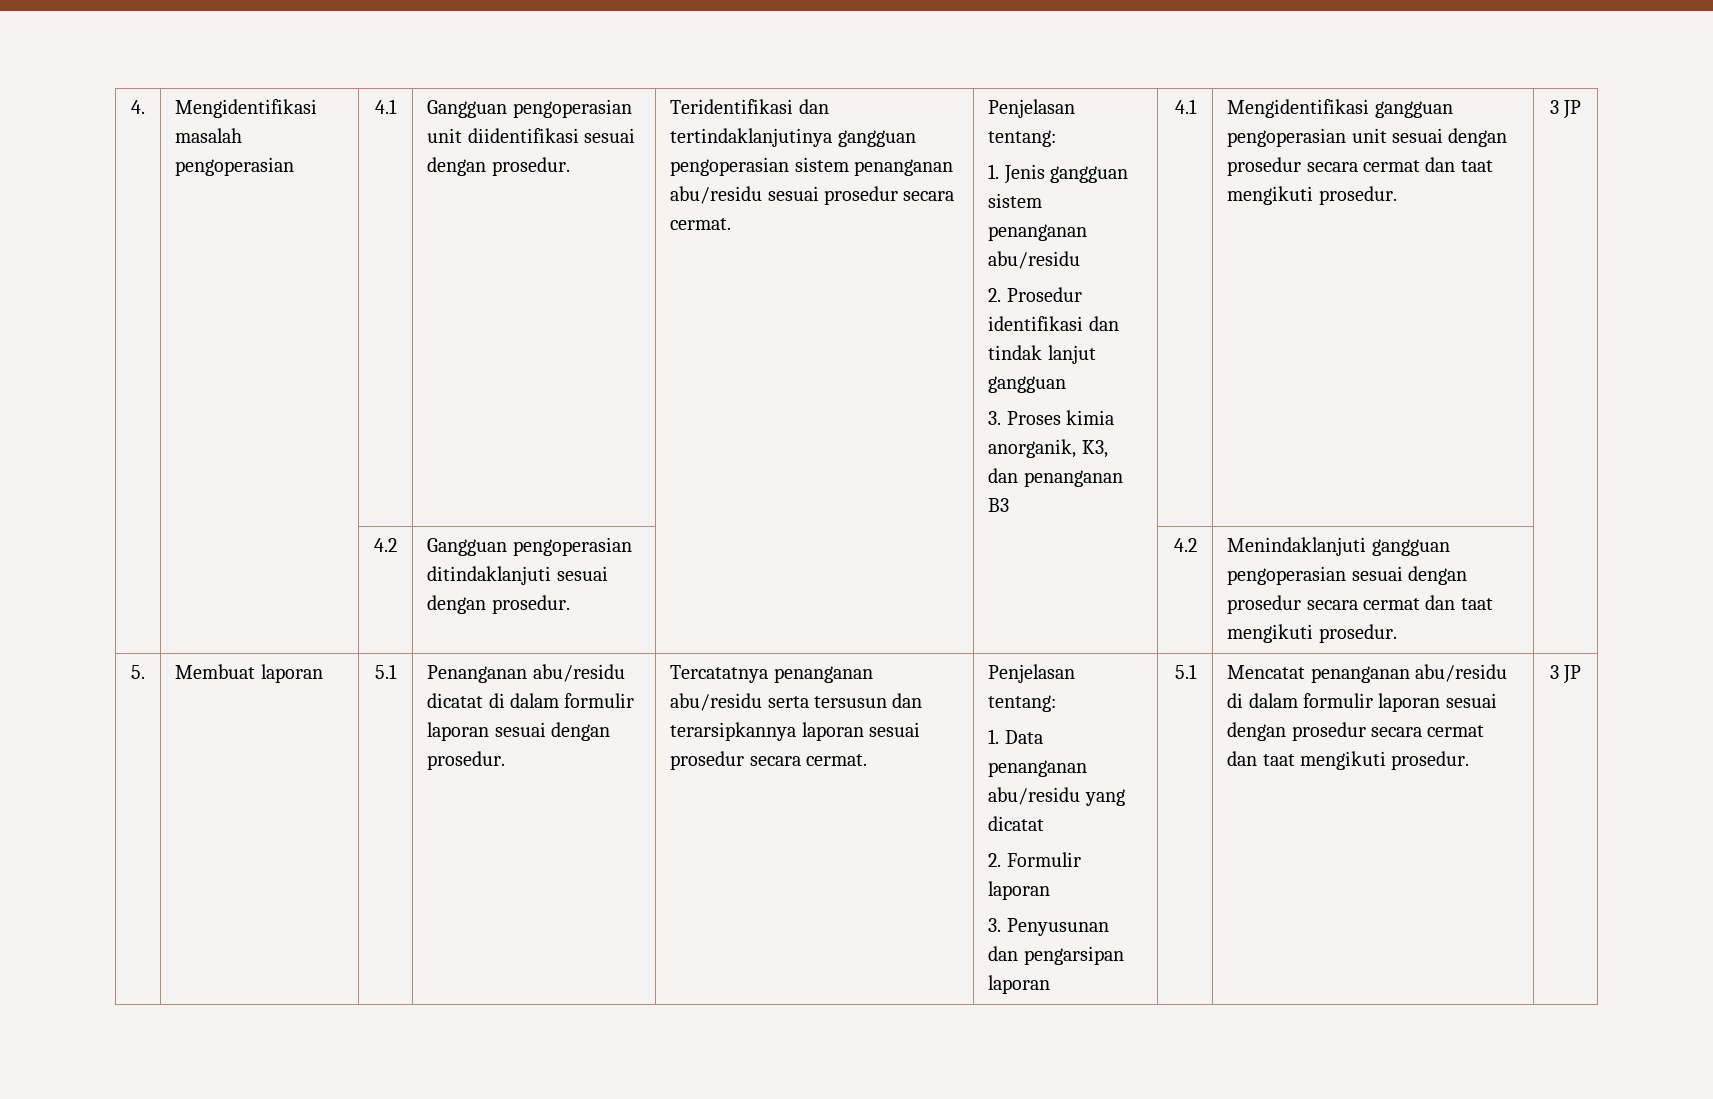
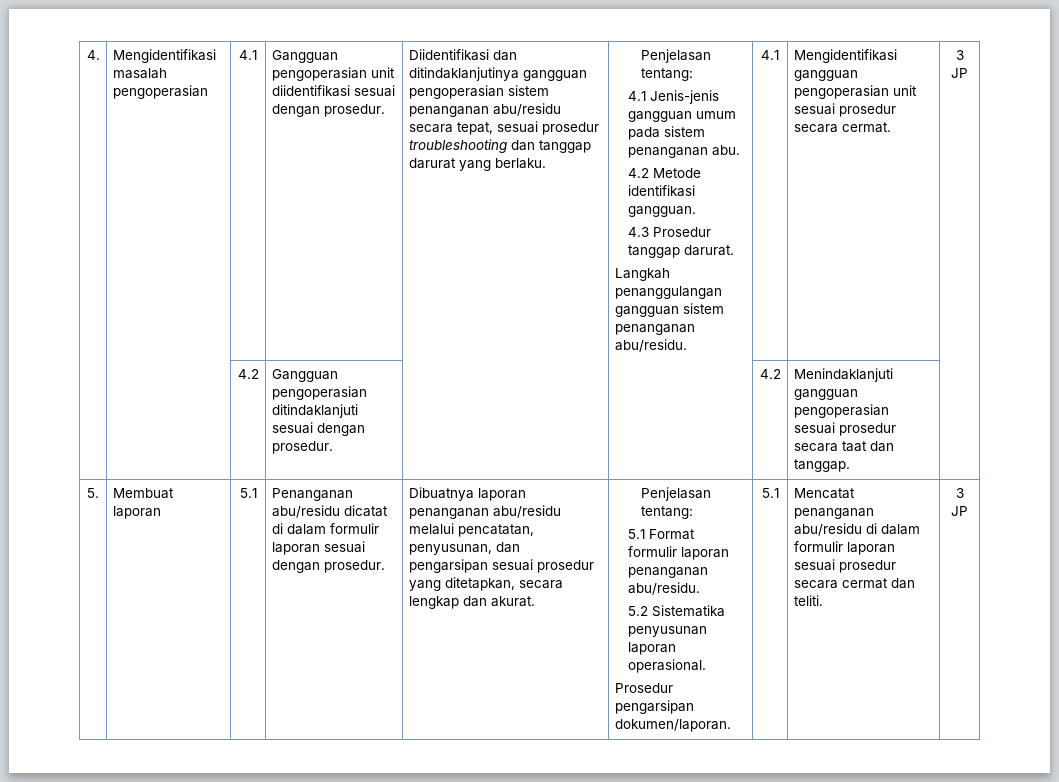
[670,99,829,114] [670,128,833,147] Teridentifikasi dan tertindaklanjutinya -> [408,49,517,61] [408,67,519,81] Diidentifikasi dan ditindaklanjutinya
[767,186,955,205] [670,218,732,230] [988,99,1076,118] [988,130,1057,147] [988,164,1129,184] [988,193,1043,208] [988,224,1088,241] [988,251,1081,269] [988,287,1082,302] [988,316,1119,331] [988,345,1096,364] [988,376,1067,393] [988,410,1115,425] [988,439,1108,458] [988,468,1123,487] [988,498,1010,512] sesuai prosedur secara cermat. | Penjelasan tentang: // 1. Jenis gangguan sistem penanganan abu/residu // 2. Prosedur identifikasi dan tindak lanjut gangguan // 3. Proses kimia anorganik, K3, dan penanganan B3 -> [408,121,599,135] [408,139,591,153] [408,158,546,171] [640,49,711,63] [640,68,693,81] [627,90,719,104] [627,111,736,122] [627,126,705,140] [627,145,740,158] [627,168,701,178] [627,185,695,197] [627,206,696,217] [627,227,711,237] [627,245,734,258] [614,268,670,281] [614,286,722,299] [614,303,724,317] [614,324,695,335] [614,339,687,352] secara tepat, sesuai prosedur troubleshooting dan tanggap darurat yang berlaku. | Penjelasan tentang: // 4.1 Jenis-jenis gangguan umum pada sistem penanganan abu. // 4.2 Metode identifikasi gangguan. // 4.3 Prosedur tanggap darurat. // Langkah penanggulangan gangguan sistem penanganan abu/residu.
[1448,128,1508,147] [1227,157,1493,176] [1227,186,1397,205] dengan prosedur secara cermat dan taat mengikuti prosedur. -> [838,104,896,117] [793,122,891,133] prosedur secara cermat.
[1408,566,1468,585] [1227,595,1493,614] [1227,624,1397,643] dengan prosedur secara cermat dan taat mengikuti prosedur. -> [838,423,896,436] [793,441,894,452] [793,459,850,472] prosedur secara taat dan tanggap.
[670,665,873,683] [670,693,923,711] [670,722,921,741] [670,751,868,770] [988,664,1076,683] [988,695,1057,712] [988,729,1043,744] [988,760,1088,777] [988,787,1125,806] [988,816,1045,831] [988,852,1081,867] [988,881,1051,900] [988,918,1109,936] [988,946,1124,965] [988,975,1051,994] Tercatatnya penanganan abu/residu serta tersusun dan terarsipkannya laporan sesuai prosedur secara cermat. | Penjelasan tentang: // 1. Data penanganan abu/residu yang dicatat // 2. Formulir laporan // 3. Penyusunan dan pengarsipan laporan -> [408,487,526,501] [408,505,561,519] [408,523,534,537] [408,542,520,555] [408,559,594,573] [408,577,563,591] [408,596,535,609] [640,487,711,501] [640,506,693,519] [627,529,695,540] [627,546,729,560] [627,567,708,578] [627,582,700,595] [627,605,725,617] [627,626,707,637] [627,642,676,655] [627,659,706,673] [614,683,673,693] [614,700,694,714] [614,719,731,732] Dibuatnya laporan penanganan abu/residu melalui pencatatan, penyusunan, dan pengarsipan sesuai prosedur yang ditetapkan, secara lengkap dan akurat. | Penjelasan tentang: // 5.1 Format formulir laporan penanganan abu/residu. // 5.2 Sistematika penyusunan laporan operasional. // Prosedur pengarsipan dokumen/laporan.
[1227,722,1485,741] [1227,751,1470,770] dengan prosedur secara cermat dan taat mengikuti prosedur. -> [838,560,896,573] [793,578,915,589] [793,595,823,606] prosedur secara cermat dan teliti.

